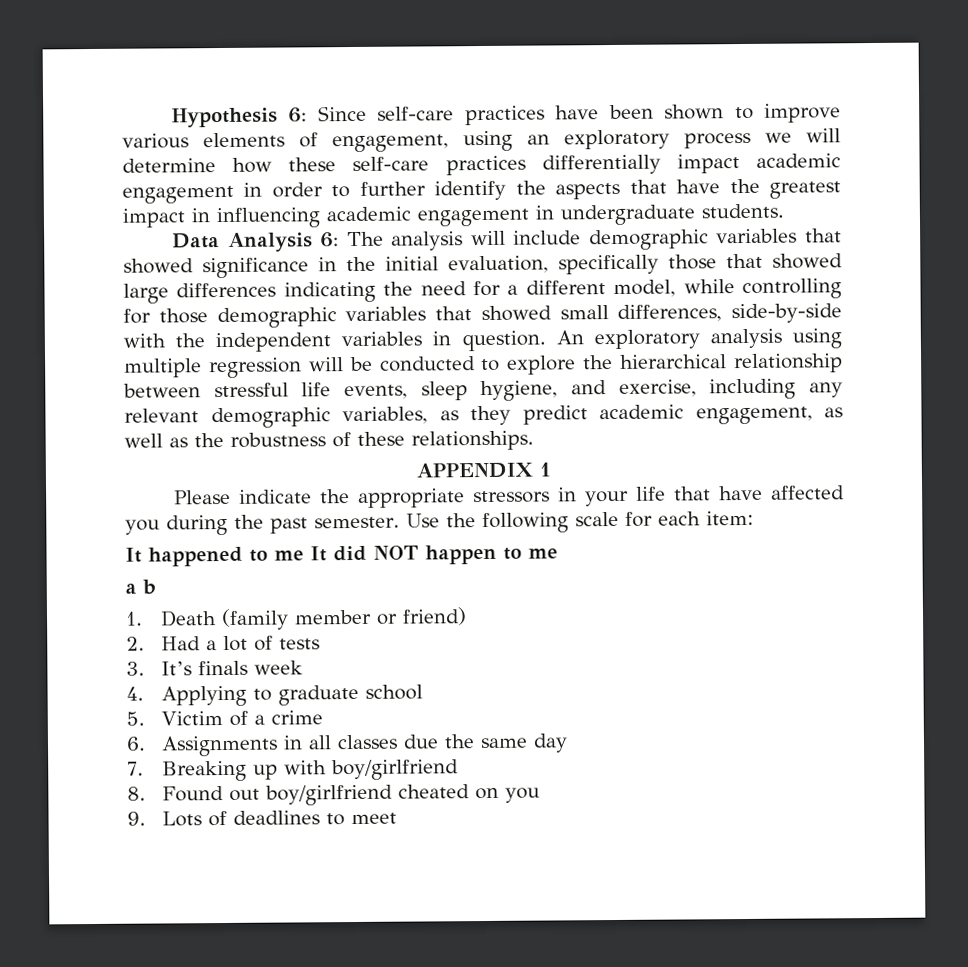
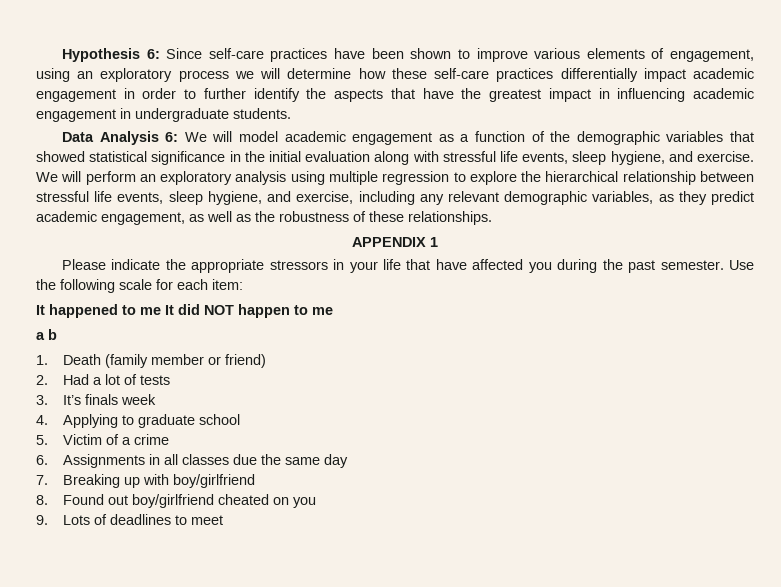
[346,228,842,251] [123,258,194,274] The analysis will include demographic variables that showed -> [184,131,754,145] [36,151,148,162] We will model academic engagement as a function of the demographic variables that showed statistical
[448,253,843,275] [123,278,842,304] [123,303,842,329] [123,330,584,353] evaluation, specifically those that showed large differences indicating the need for a different model, while controlling for those demographic variables that showed small differences, side-by-side with the independent variables in question. An -> [305,151,755,165] [36,171,156,185] evaluation along with stressful life events, sleep hygiene, and exercise. We will perform an
[308,356,476,372] will be conducted -> (450, 178) none

